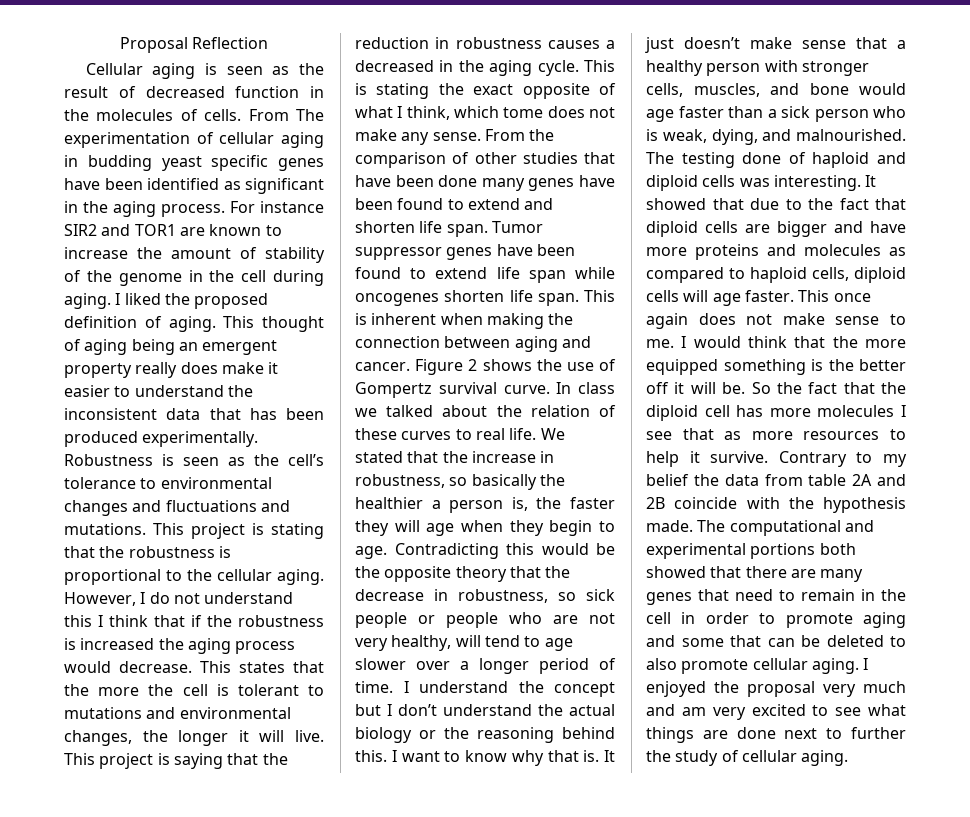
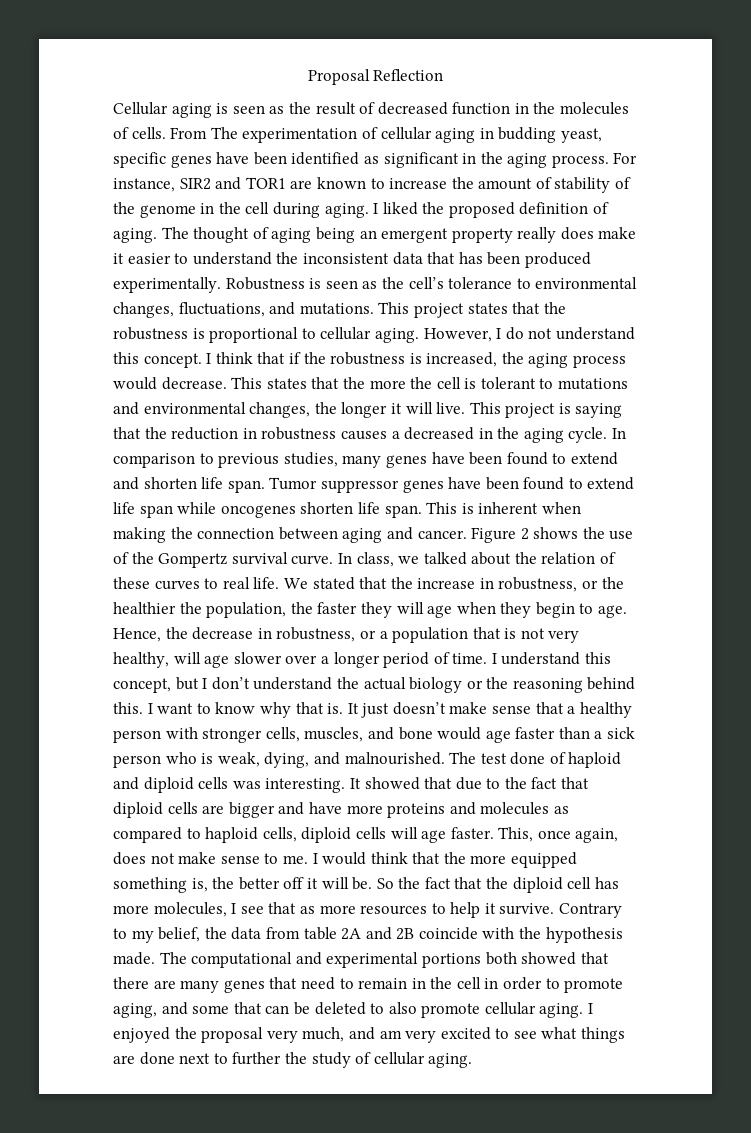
[161,156,202,171] yeast -> [560,128,602,143] yeast,
[260,201,324,213] instance -> [113,178,175,192] instance,
[223,316,255,328] This -> [161,227,189,239] The
[64,500,257,516] changes and fluctuations -> [113,302,265,318] changes, fluctuations,
[252,523,324,539] is stating -> [467,303,508,314] states
[187,569,212,581] the -> (316, 333) none
(92, 621) none -> [143,353,202,368] concept.
[80,638,155,650] increased -> [426,352,498,367] increased,
[584,60,615,72] [355,83,616,99] [355,106,615,120] [355,129,555,145] [355,152,615,168] [355,175,478,187] This is stating the exact opposite of what I think, which tome does not make any sense. From the comparison of other studies that have been done -> [612,428,627,439] [113,452,338,468] In comparison to previous studies,
(616, 365) none -> [131,552,154,564] the
[578,382,615,394] class -> [356,552,394,567] class,
[449,474,565,490] [355,497,528,513] so basically the healthier a person is, -> [582,577,624,589] [113,602,287,618] or the healthier the population,
[394,543,615,559] [355,566,571,582] [355,589,615,603] [355,612,578,628] Contradicting this would be the opposite theory that the decrease in robustness, so sick people or people who are -> [113,627,517,643] Hence, the decrease in robustness, or a population that is
[484,635,541,647] tend to -> (201, 658) none
[518,681,615,697] the concept -> [585,652,612,664] [113,678,171,693] this concept,
[681,152,735,168] testing -> [480,753,507,764] test
[798,290,871,302] [646,313,688,329] This once again -> [498,827,619,843] This, once again,
[811,359,823,371] is -> [191,878,208,892] is,
[817,405,895,417] molecules -> [153,902,227,917] molecules,
[646,474,689,486] belief -> [158,927,201,942] belief,
[863,612,906,628] aging -> [113,1003,157,1018] aging,
[863,681,906,693] much -> [302,1027,345,1042] much,

